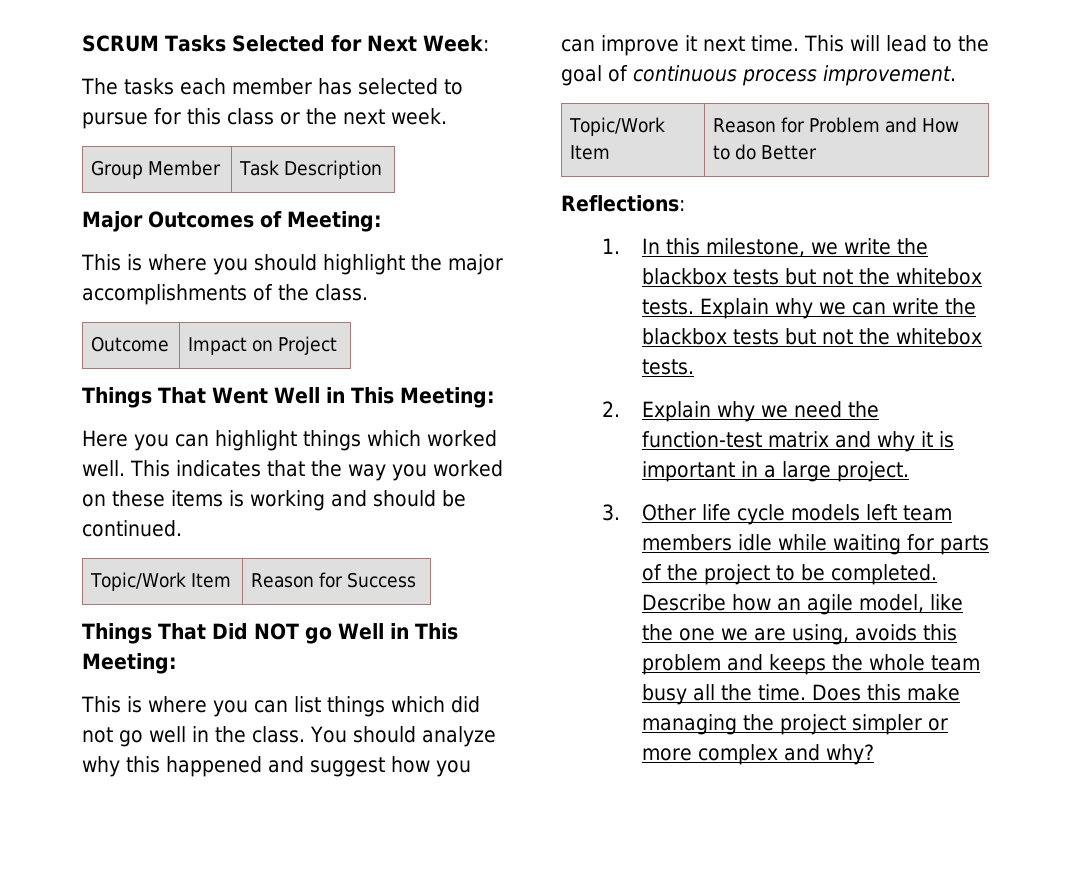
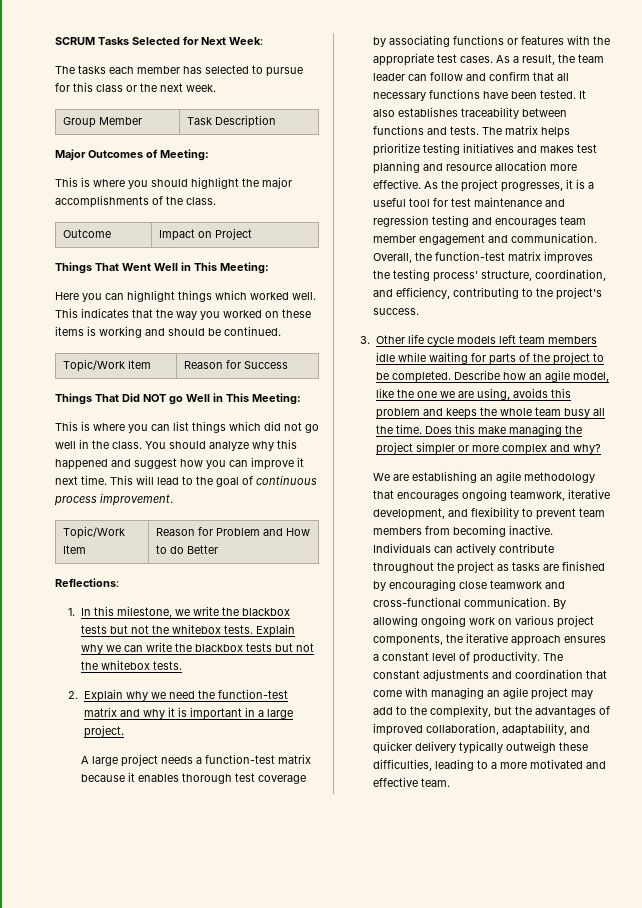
(909, 471) none -> [81,754,312,767] [81,772,307,784] [373,35,611,47] [373,53,605,66] [373,71,570,81] [373,89,587,101] [373,107,568,119] [373,125,571,138] [373,143,598,156] [373,161,578,174] [373,179,595,192] [373,197,566,207] [373,215,587,227] [373,233,598,245] [373,251,594,264] [373,269,607,282] [373,287,603,300] [373,308,420,315] // A large project needs a function-test matrix because it enables thorough test coverage by associating functions or features with the appropriate test cases. As a result, the team leader can follow and confirm that all necessary functions have been tested. It also establishes traceability between functions and tests. The matrix helps prioritize testing initiatives and makes test planning and resource allocation more effective. As the project progresses, it is a useful tool for test maintenance and regression testing and encourages team member engagement and communication. Overall, the function-test matrix improves the testing process' structure, coordination, and efficiency, contributing to the project's success.
(874, 754) none -> [373,471,596,483] [373,489,611,501] [373,507,606,520] [373,525,554,537] [373,543,555,555] [373,561,606,574] [373,579,566,591] [373,597,567,609] [373,615,595,628] [373,633,607,646] [373,651,564,664] [373,669,608,681] [373,687,594,700] [373,705,611,718] [373,723,591,736] [373,741,589,754] [373,759,607,771] [373,777,451,787] // We are establishing an agile methodology that encourages ongoing teamwork, iterative development, and flexibility to prevent team members from becoming inactive. Individuals can actively contribute throughout the project as tasks are finished by encouraging close teamwork and cross-functional communication. By allowing ongoing work on various project components, the iterative approach ensures a constant level of productivity. The constant adjustments and coordination that come with managing an agile project may add to the complexity, but the advantages of improved collaboration, adaptability, and quicker delivery typically outweigh these difficulties, leading to a more motivated and effective team.

